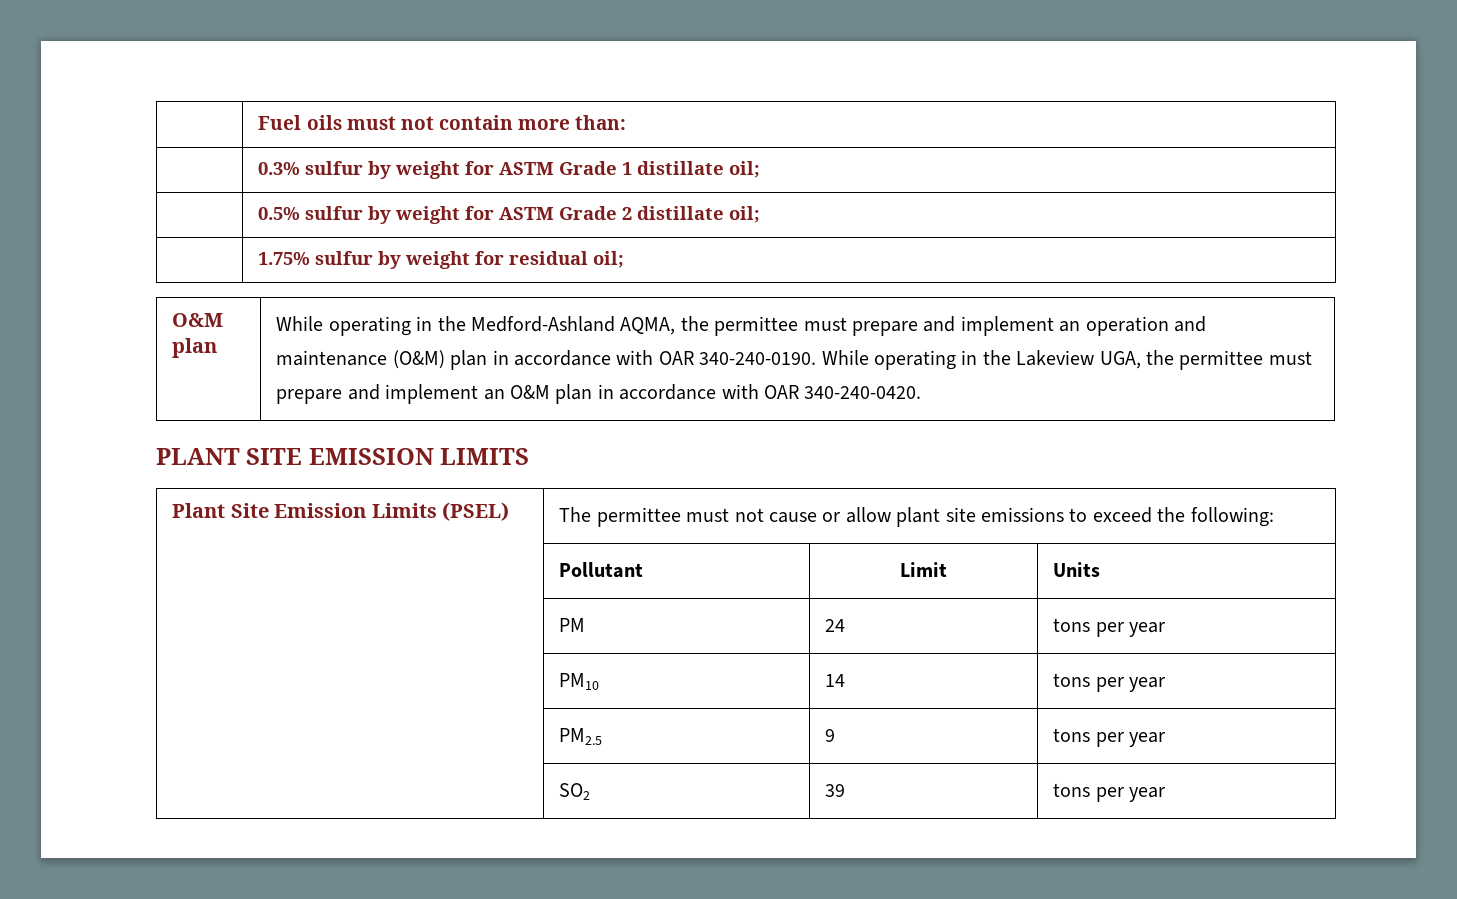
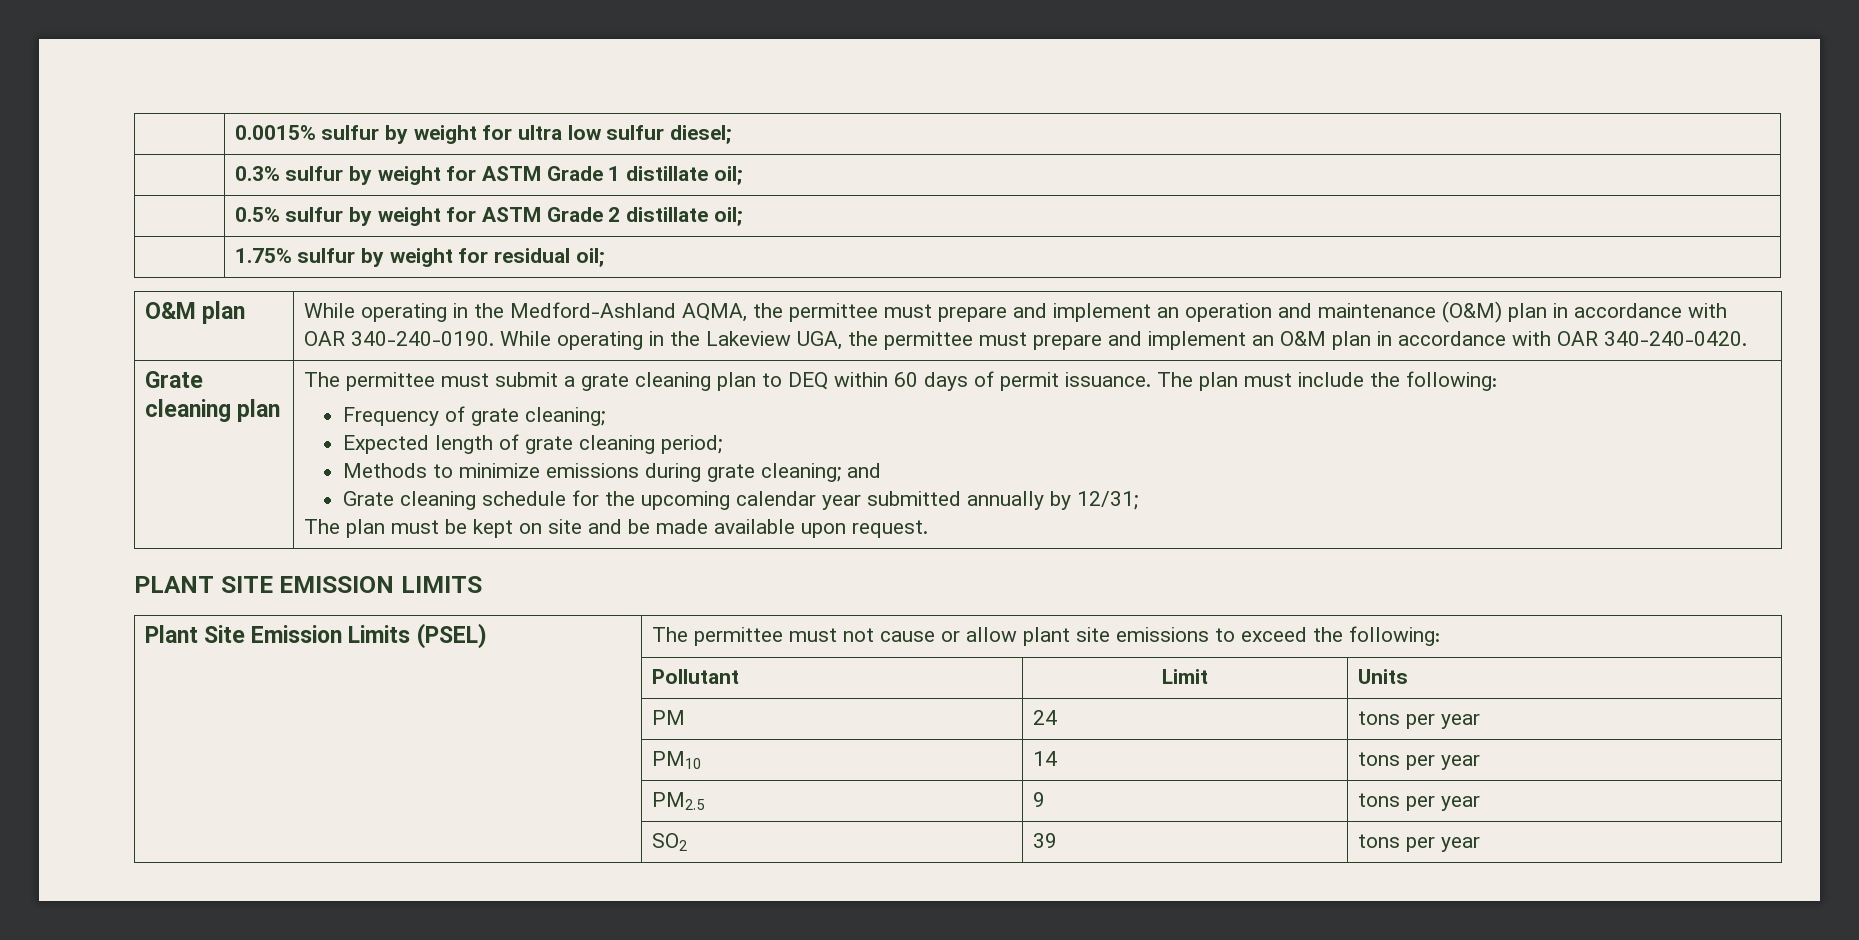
[258,115,627,130] | Fuel oils must not contain more than: -> [234,125,733,144] | 0.0015% sulfur by weight for ultra low sulfur diesel;
(922, 392) none -> [144,371,203,388] [144,399,280,422] [303,371,1497,391] [342,406,605,426] [342,434,722,454] [342,463,881,482] [342,490,1138,510] [303,519,928,538] // Grate cleaning plan | The permittee must submit a grate cleaning plan to DEQ within 60 days of permit issuance. The plan must include the following: // Frequency of grate cleaning; // Expected length of grate cleaning period; // Methods to minimize emissions during grate cleaning; and // Grate cleaning schedule for the upcoming calendar year submitted annually by 12/31; // The plan must be kept on site and be made available upon request.

